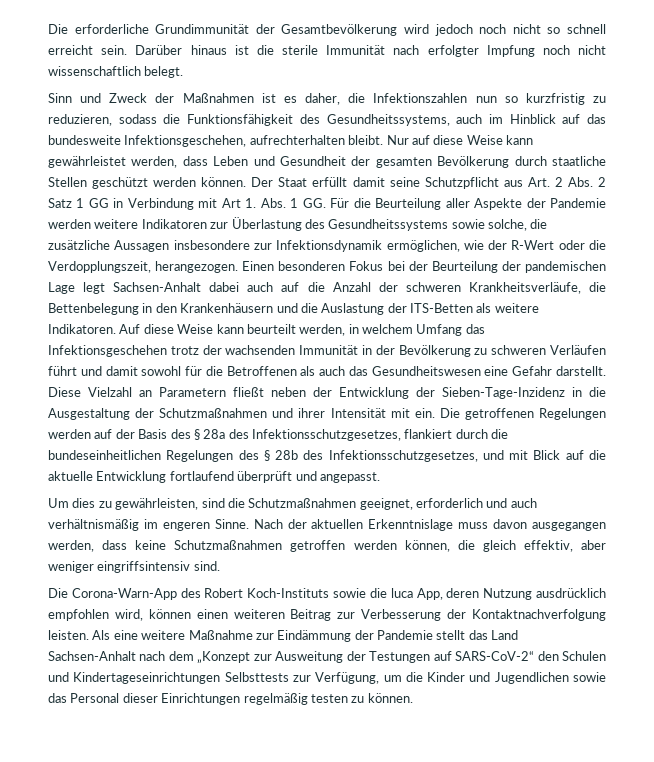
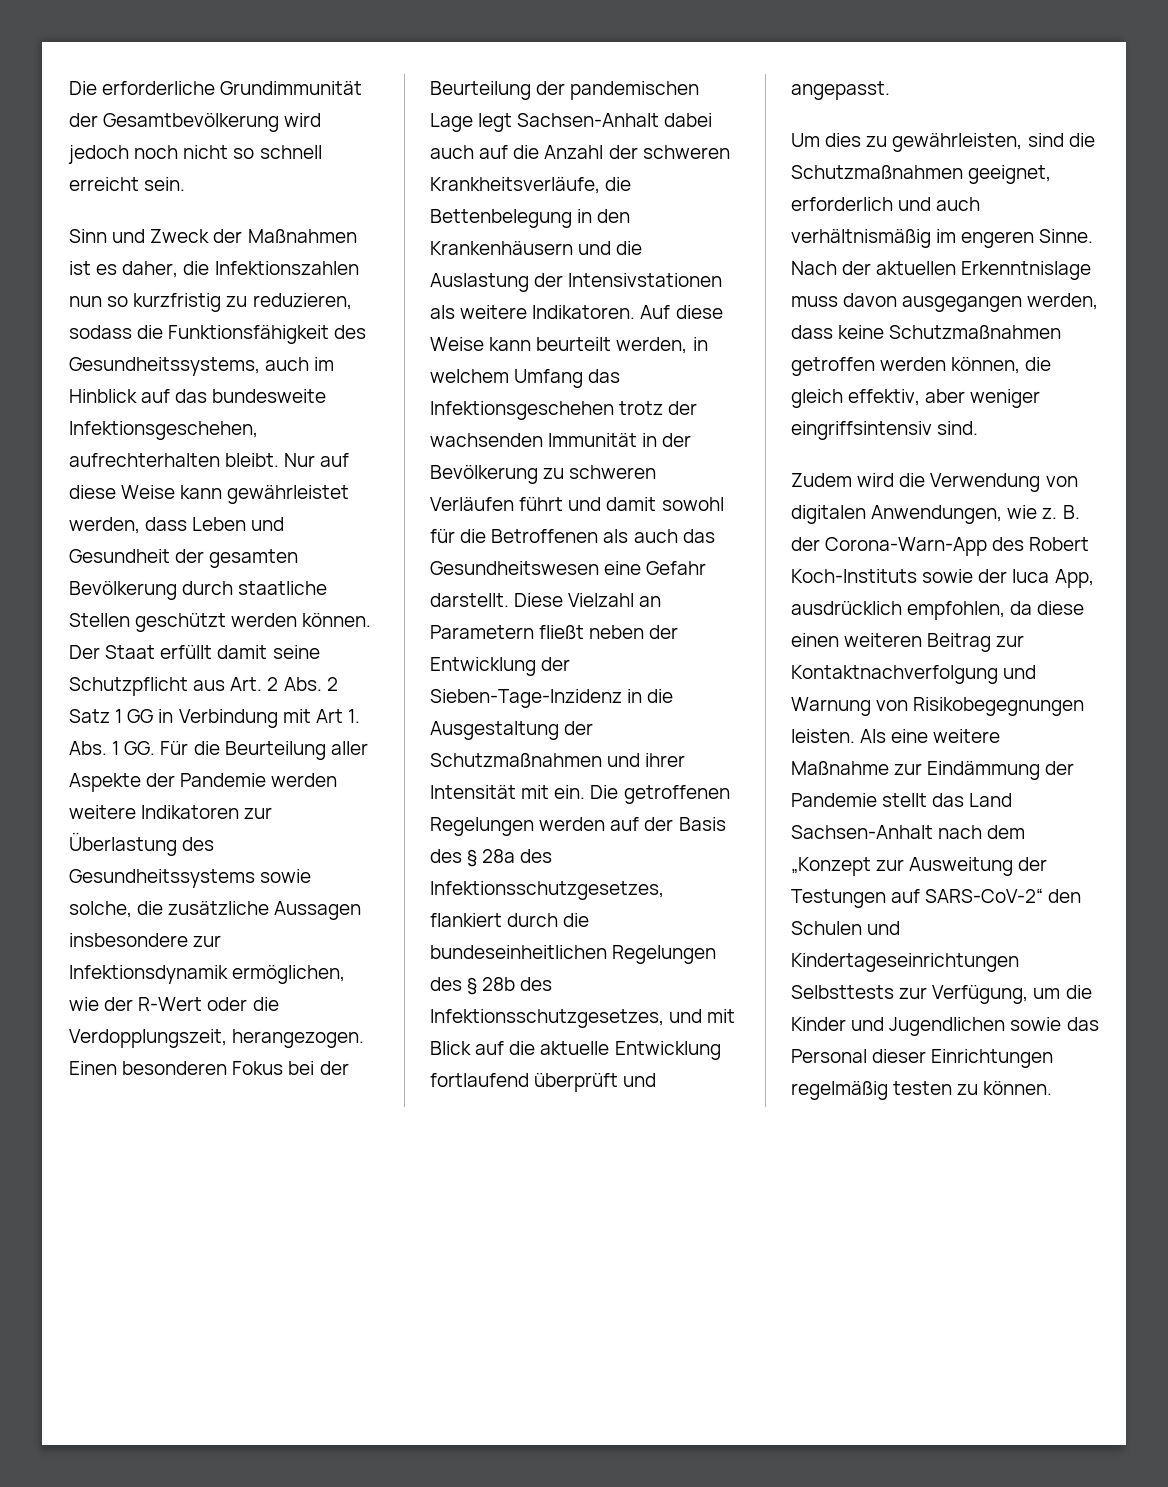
[135,45,607,57] [48,66,184,78] Darüber hinaus ist die sterile Immunität nach erfolgter Impfung noch nicht wissenschaftlich belegt. -> (186, 184) none
[410,303,473,313] ITS-Betten -> [568,273,723,287] Intensivstationen
[48,588,68,598] Die -> [791,473,1078,492] [791,505,1080,524] [791,537,820,551] Zudem wird die Verwendung von digitalen Anwendungen, wie z. B. der
[369,588,387,598] die -> [978,569,1008,583] der
[446,588,606,600] [48,609,607,621] deren Nutzung ausdrücklich empfohlen wird, können einen weiteren Beitrag zur Verbesserung der Kontaktnachverfolgung -> [791,601,1085,620] [791,633,1025,652] [791,665,1037,684] [791,697,1085,716] ausdrücklich empfohlen, da diese einen weiteren Beitrag zur Kontaktnachverfolgung und Warnung von Risikobegegnungen

